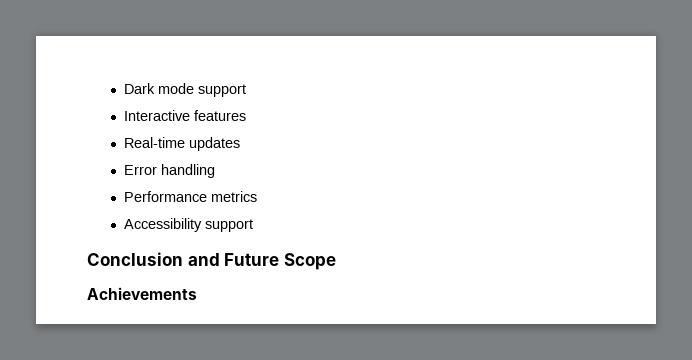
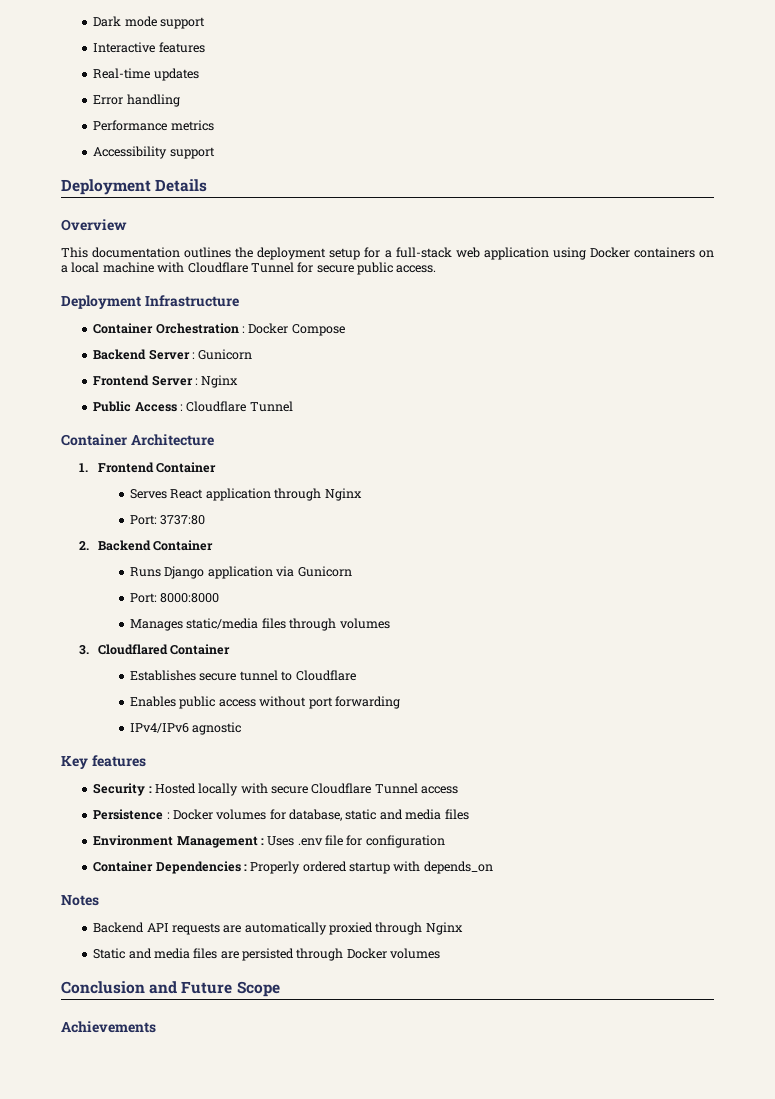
(253, 225) none -> [61,179,208,195] [61,219,127,231] [61,247,714,260] [61,262,437,275] [61,295,239,309] [93,323,345,336] [93,349,253,360] [93,375,239,388] [93,401,293,412] [61,434,214,446] [79,462,217,473] [130,488,362,501] [130,515,206,525] [79,540,214,551] [130,566,352,579] [130,593,220,603] [130,618,390,631] [79,644,231,655] [130,670,356,681] [130,696,400,709] [130,722,242,735] [61,755,146,769] [93,783,459,796] [93,809,469,821] [93,835,445,848] [93,861,493,874] [61,895,99,906] [93,922,463,935] [93,948,441,961] // Deployment Details // Overview // This documentation outlines the deployment setup for a full-stack web application using Docker containers on a local machine with Cloudflare Tunnel for secure public access. // Deployment Infrastructure // Container Orchestration : Docker Compose // Backend Server : Gunicorn // Frontend Server : Nginx // Public Access : Cloudflare Tunnel // Container Architecture // 1. Frontend Container // Serves React application through Nginx // Port: 3737:80 // 2. Backend Container // Runs Django application via Gunicorn // Port: 8000:8000 // Manages static/media files through volumes // 3. Cloudflared Container // Establishes secure tunnel to Cloudflare // Enables public access without port forwarding // IPv4/IPv6 agnostic // Key features // Security : Hosted locally with secure Cloudflare Tunnel access // Persistence : Docker volumes for database, static and media files // Environment Management : Uses .env file for configuration // Container Dependencies : Properly ordered startup with depends_on // Notes // Backend API requests are automatically proxied through Nginx // Static and media files are persisted through Docker volumes

